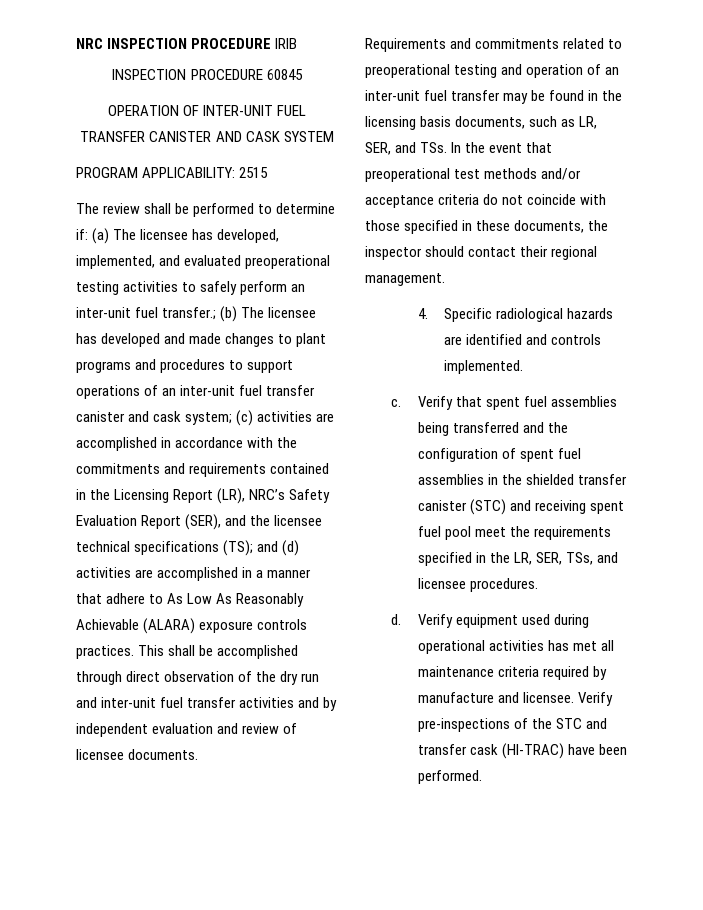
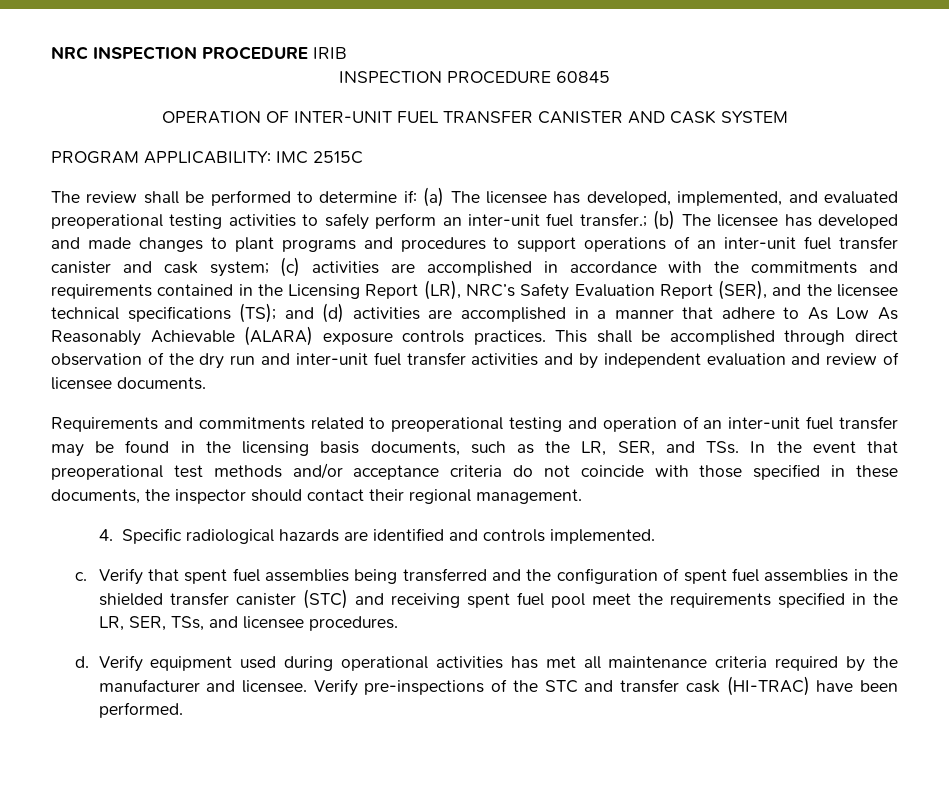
[239,167,269,178] 2515 -> [276,151,363,164] IMC 2515C
(576, 123) none -> [545,441,571,453] the
[417,692,494,703] manufacture -> [873,656,899,668] [98,679,200,692] the manufacturer

